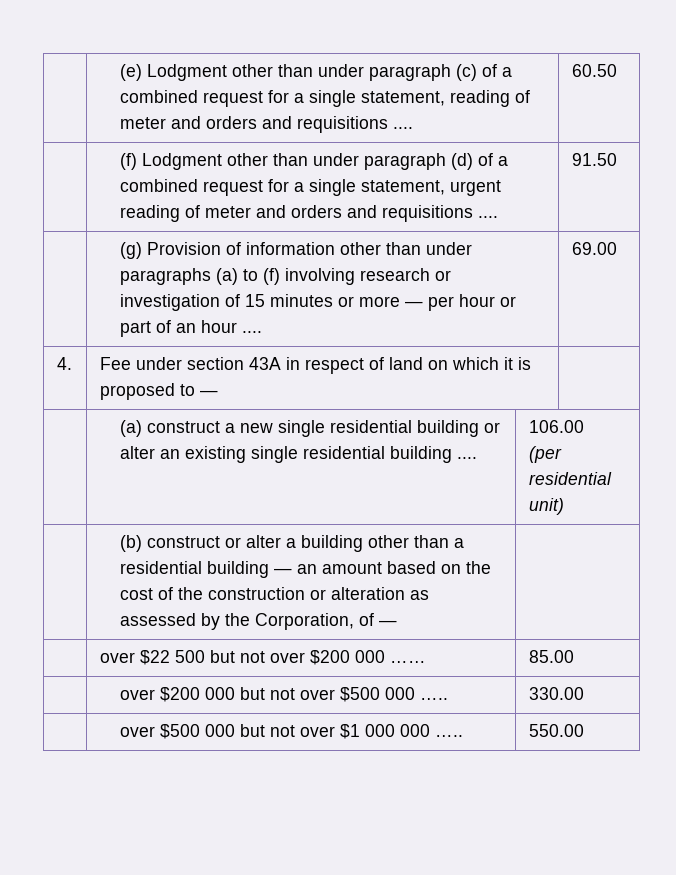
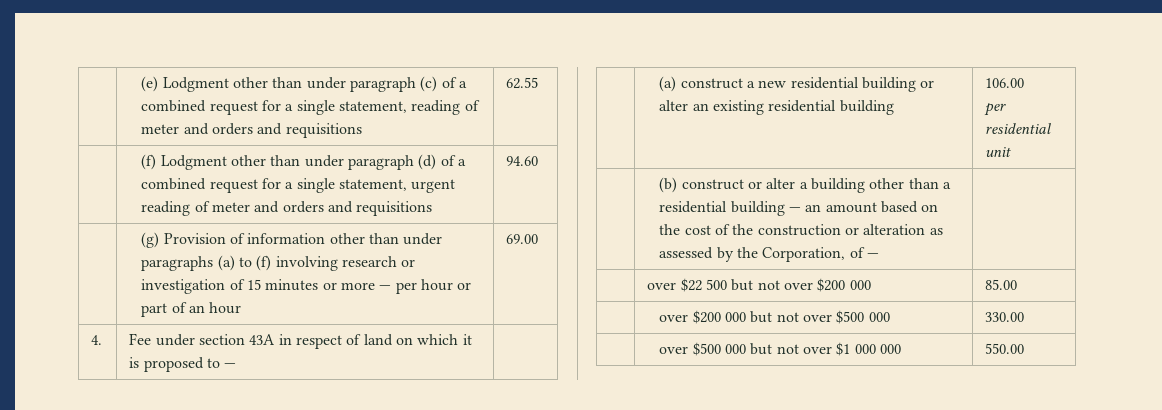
[392,127,413,129] [571,64,617,77] .... | 60.50 -> [506,77,539,89] | 62.55
[477,216,498,218] [571,153,617,166] .... | 91.50 -> [506,156,539,166] | 94.60
[241,331,262,333] .... -> (242, 308) none
[277,420,325,437] single -> (787, 84) none
[250,446,477,463] single residential building .... -> [768,100,894,115] residential building
[528,446,562,463] [528,472,612,485] [528,498,564,515] (per residential unit) -> [984,103,1007,116] [985,123,1052,134] [985,147,1012,157] per residential unit
[389,661,426,663] …… -> (871, 285) none
[419,698,448,700] ….. -> (890, 317) none
[434,735,463,737] ….. -> (901, 349) none

